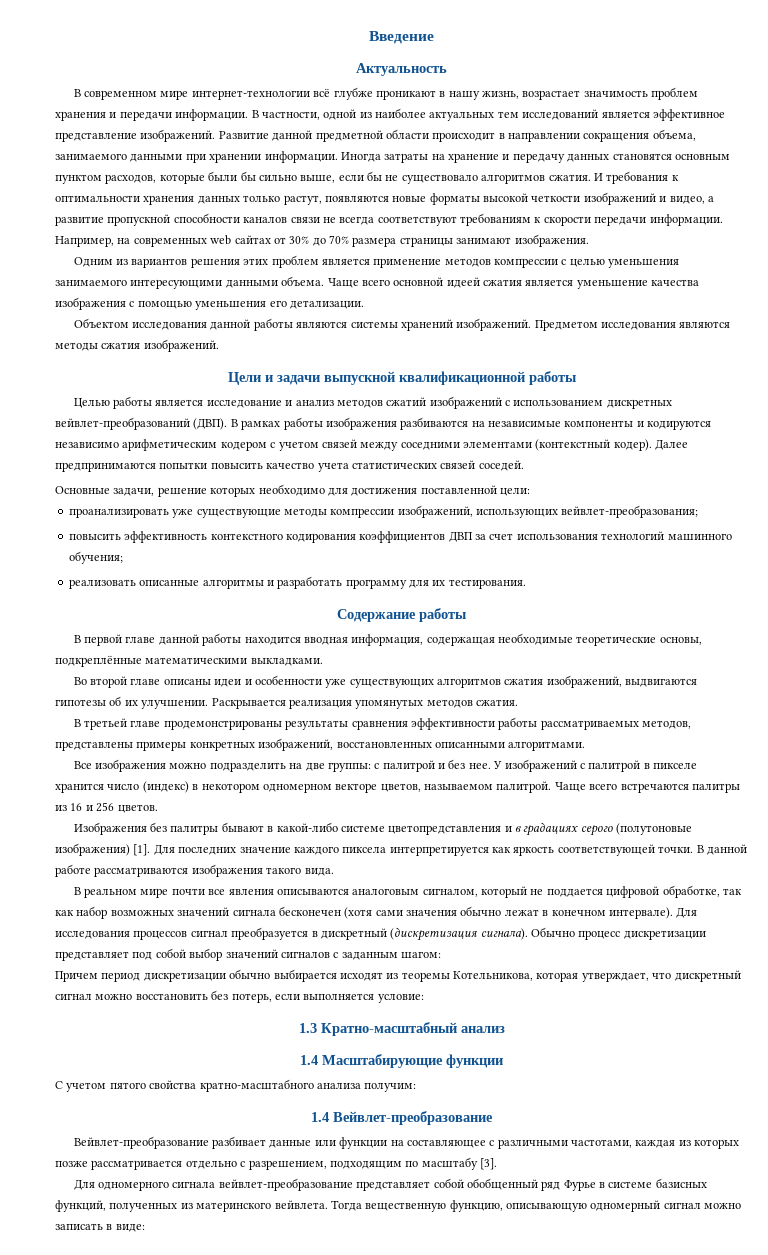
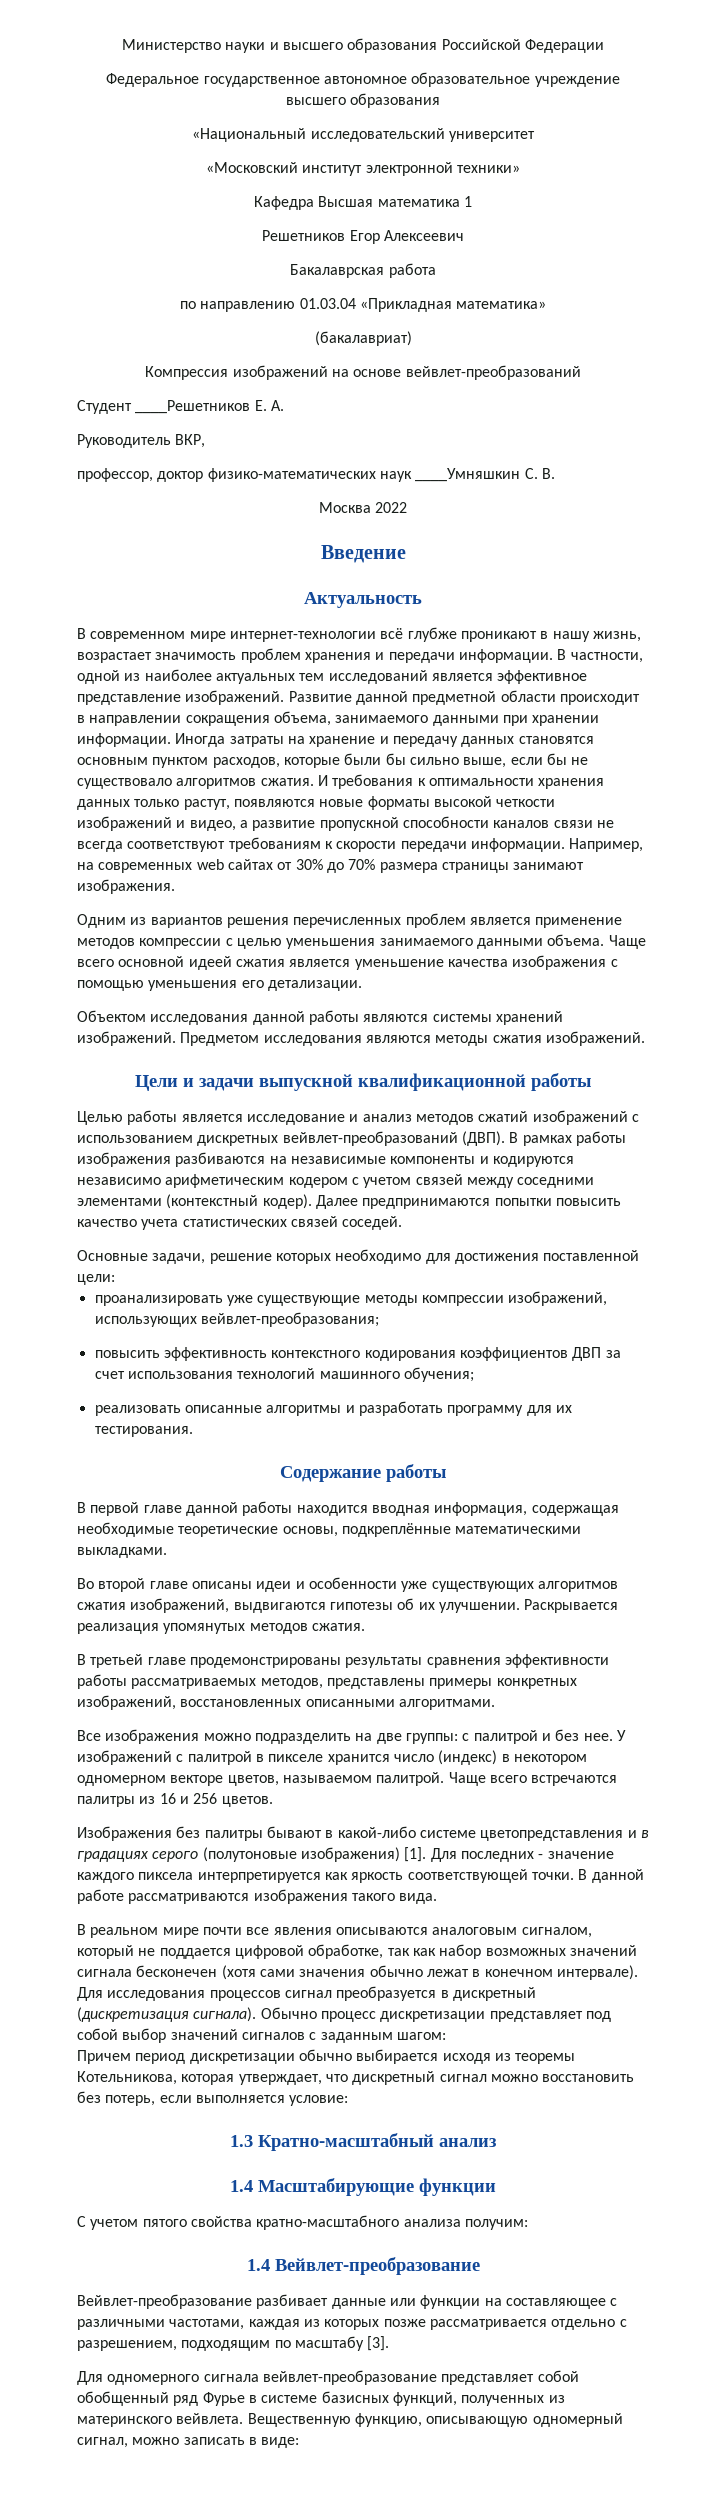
(369, 37) none -> [122,38,604,53] [106,72,620,87] [285,93,441,108] [192,128,535,142] [206,162,520,176] [254,196,472,210] [262,230,464,244] [290,263,436,278] [179,298,547,312] [314,331,412,346] [145,365,581,380] [77,400,284,414] [77,434,206,448] [77,468,555,482] [318,502,408,513] Министерство науки и высшего образования Российской Федерации // Федеральное государственное автономное образовательное учреждение высшего образования // «Национальный исследовательский университет // «Московский институт электронной техники» // Кафедра Высшая математика 1 // Решетников Егор Алексеевич // Бакалаврская работа // по направлению 01.03.04 «Прикладная математика» // (бакалавриат) // Компрессия изображений на основе вейвлет-преобразований // Студент ____Решетников Е. А. // Руководитель ВКР, // профессор, доктор физико-математических наук ____Умняшкин С. В. // Москва 2022 //
[243,258,269,265] этих -> [293,917,402,928] перечисленных
[130,279,223,289] интересующими -> (473, 942) none
(237, 851) none -> [538,1854,544,1859] -
[339,972,383,981] исходят -> [442,2053,491,2064] исходя
[330,1200,447,1212] Тогда вещественную -> [247,2413,351,2427] Вещественную
[663,1202,701,1209] сигнал -> [77,2437,128,2448] сигнал,

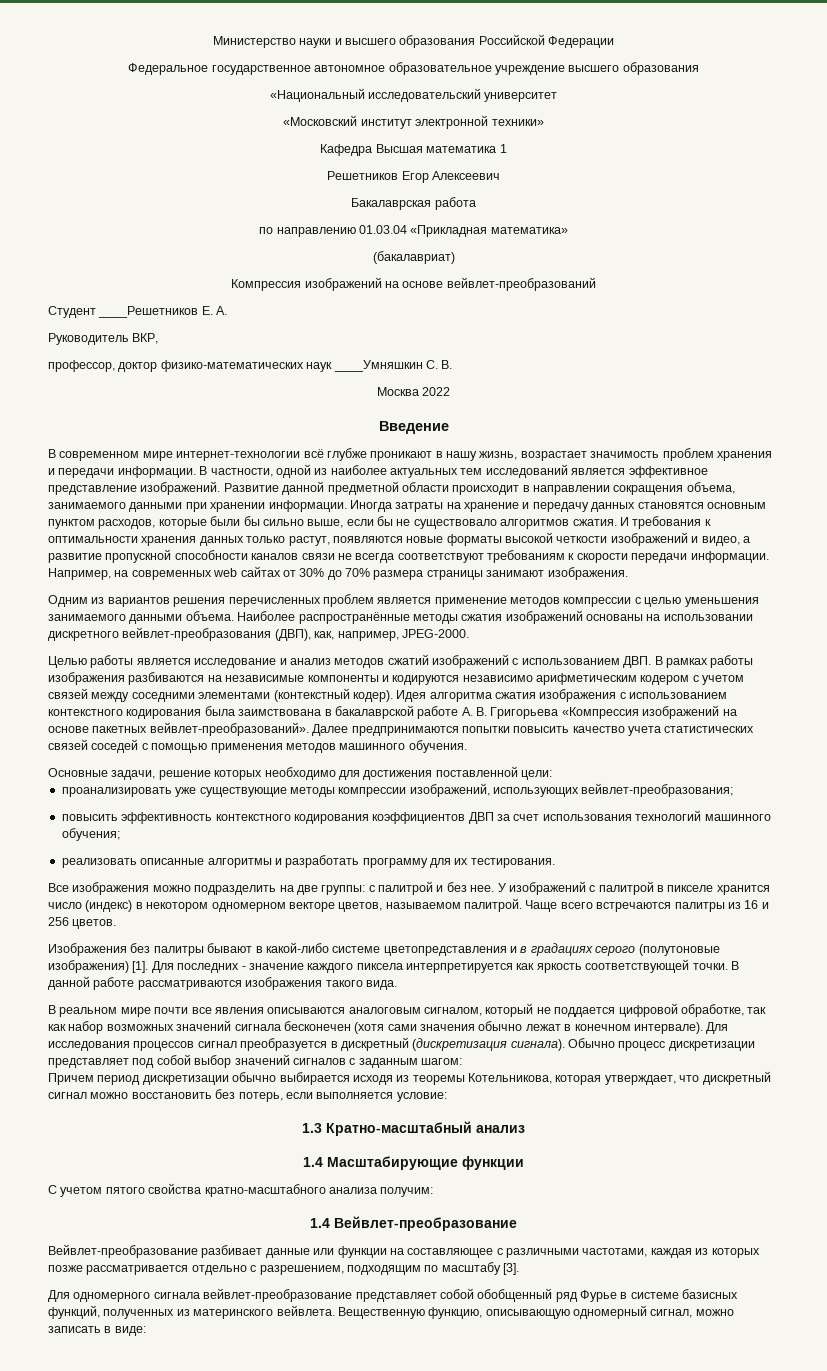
[304,592,422,608] // Актуальность -> (449, 427) none
[608,935,646,949] [77,955,618,970] [77,980,362,991] [77,1010,563,1025] [77,1031,645,1046] [135,1073,591,1091] Чаще всего основной идеей сжатия является уменьшение качества изображения с помощью уменьшения его детализации. // Объектом исследования данной работы являются системы хранений изображений. Предметом исследования являются методы сжатия изображений. // Цели и задачи выпускной квалификационной работы -> [237,610,753,624] [48,627,469,641] Наиболее распространённые методы сжатия изображений основаны на использовании дискретного вейвлет-преобразования (ДВП), как, например, JPEG-2000.
[197,1131,505,1146] дискретных вейвлет-преобразований (ДВП). -> [623,656,652,668] ДВП.
(312, 1201) none -> [396,689,728,702] [48,705,737,719] [48,722,309,736] Идея алгоритма сжатия изображения с использованием контекстного кодирования была заимствована в бакалаврской работе А. В. Григорьева «Компрессия изображений на основе пакетных вейвлет-преобразований».
[342,1216,403,1230] соседей. -> [91,739,467,753] соседей с помощью применения методов машинного обучения.
[280,1464,446,1482] [77,1501,619,1516] [77,1522,582,1537] [77,1547,167,1558] [77,1577,618,1592] [77,1598,619,1613] [77,1623,365,1634] [77,1654,609,1668] [77,1674,577,1689] [77,1695,495,1710] // Содержание работы // В первой главе данной работы находится вводная информация, содержащая необходимые теоретические основы, подкреплённые математическими выкладками. // Во второй главе описаны идеи и особенности уже существующих алгоритмов сжатия изображений, выдвигаются гипотезы об их улучшении. Раскрывается реализация упомянутых методов сжатия. // В третьей главе продемонстрированы результаты сравнения эффективности работы рассматриваемых методов, представлены примеры конкретных изображений, восстановленных описанными алгоритмами. -> (555, 863) none

